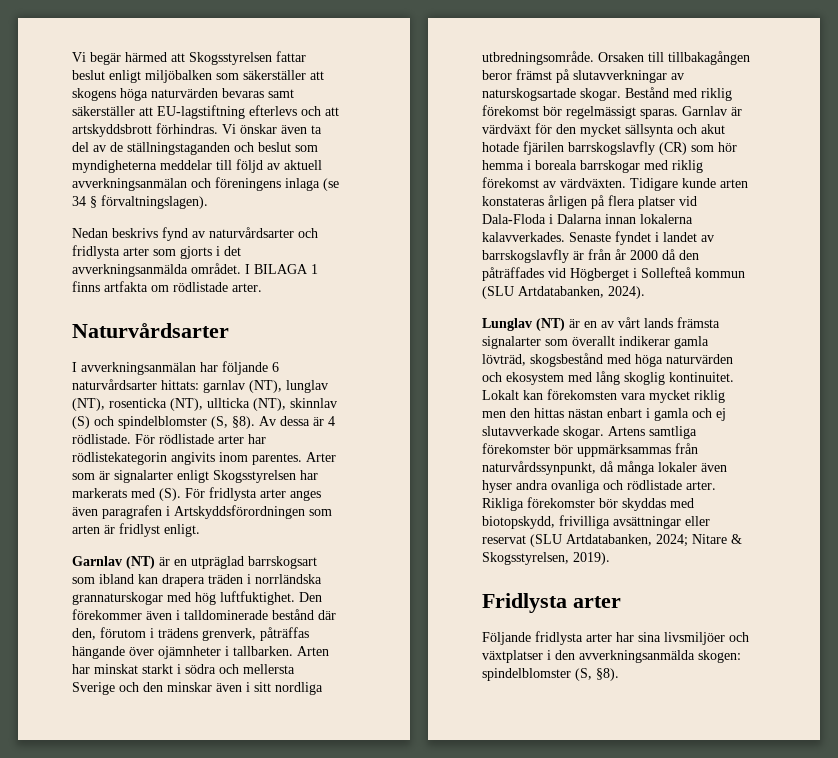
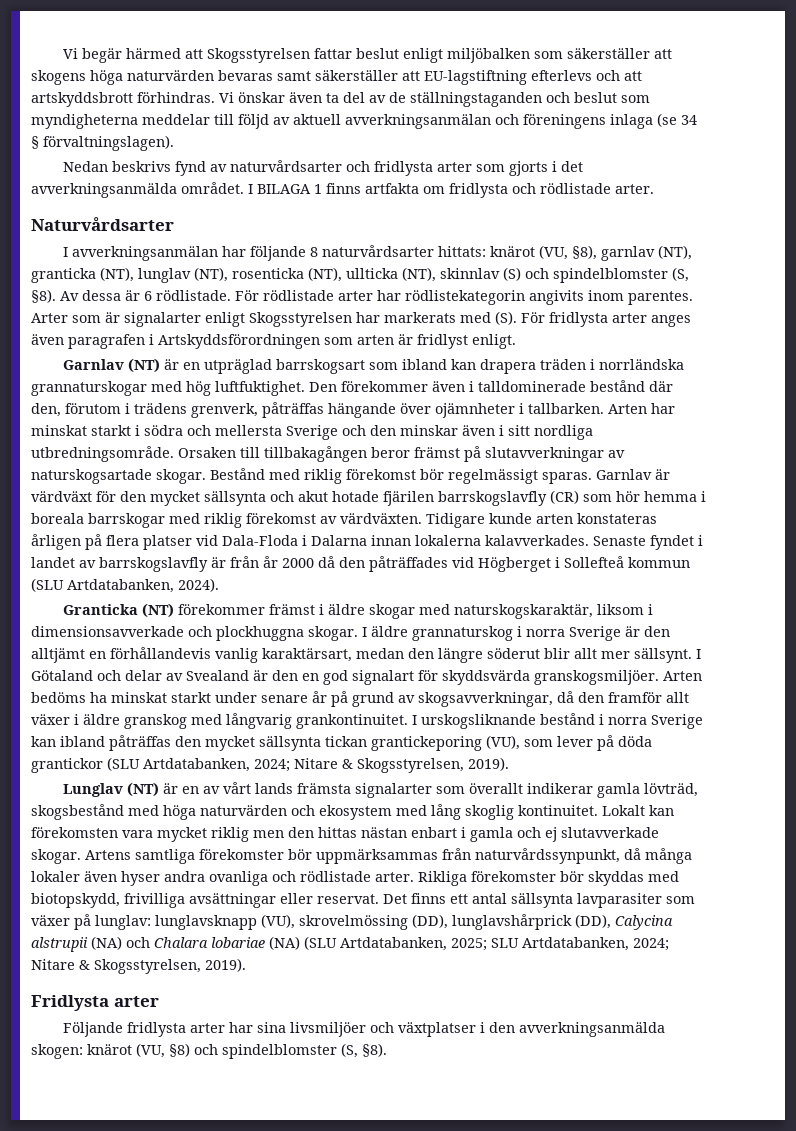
(169, 288) none -> [449,183,536,198] fridlysta och
[272,362,279,372] 6 -> [310,247,319,257] 8
[203,380,245,393] garnlav -> [490,245,693,261] [31,268,96,283] knärot (VU, §8), garnlav (NT), granticka
[328,416,335,426] 4 -> [144,291,152,301] 6
(645, 292) none -> [63,603,654,619] [31,626,670,641] [31,647,701,663] [31,670,702,685] [31,691,689,707] [31,713,703,729] [31,735,652,751] [31,757,509,773] // Granticka (NT) förekommer främst i äldre skogar med naturskogskaraktär, liksom i dimensionsavverkade och plockhuggna skogar. I äldre grannaturskog i norra Sverige är den alltjämt en förhållandevis vanlig karaktärsart, medan den längre söderut blir allt mer sällsynt. I Götaland och delar av Svealand är den en god signalart för skyddsvärda granskogsmiljöer. Arten bedöms ha minskat starkt under senare år på grund av skogsavverkningar, då den framför allt växer i äldre granskog med långvarig grankontinuitet. I urskogsliknande bestånd i norra Sverige kan ibland påträffas den mycket sällsynta tickan grantickeporing (VU), som lever på döda grantickor (SLU Artdatabanken, 2024; Nitare & Skogsstyrelsen, 2019).
[482,534,562,547] reservat (SLU -> [317,893,695,908] [31,914,673,930] [31,936,519,952] reservat. Det finns ett antal sällsynta lavparasiter som växer på lunglav: lunglavsknapp (VU), skrovelmössing (DD), lunglavshårprick (DD), Calycina alstrupii (NA) och Chalara lobariae (NA) (SLU Artdatabanken, 2025; SLU
(741, 656) none -> [87,1043,218,1058] knärot (VU, §8) och

